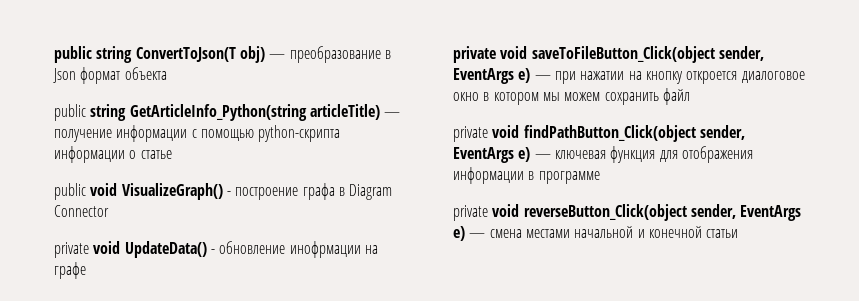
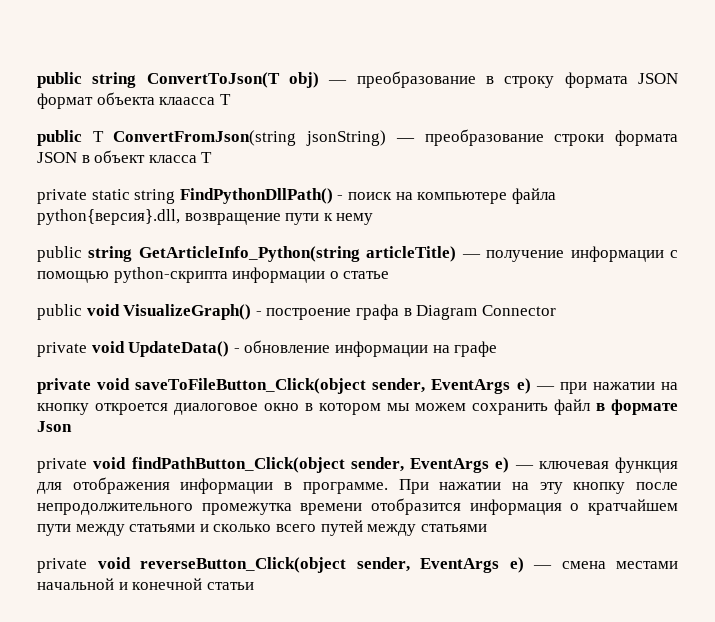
[53,68,76,83] Json -> [504,72,678,88] строку формата JSON
(167, 73) none -> [159,94,231,105] [37,129,678,146] [37,150,213,163] [37,188,556,204] [37,209,374,225] клаасса T // public T ConvertFromJson(string jsonString) — преобразование строки формата JSON в объект класса T // private static string FindPythonDllPath() - поиск на компьютере файла python{версия}.dll, возвращение пути к нему
[289,241,361,258] инофрмации -> [334,341,428,357] информации
(690, 96) none -> [596,399,678,415] [37,421,72,432] в формате Json
[538,171,600,184] программе -> [302,479,678,494] [37,498,678,515] [37,520,487,536] программе. При нажатии на эту кнопку после непродолжительного промежутка времени отобразится информация о кратчайшем пути между статьями и сколько всего путей между статьями

